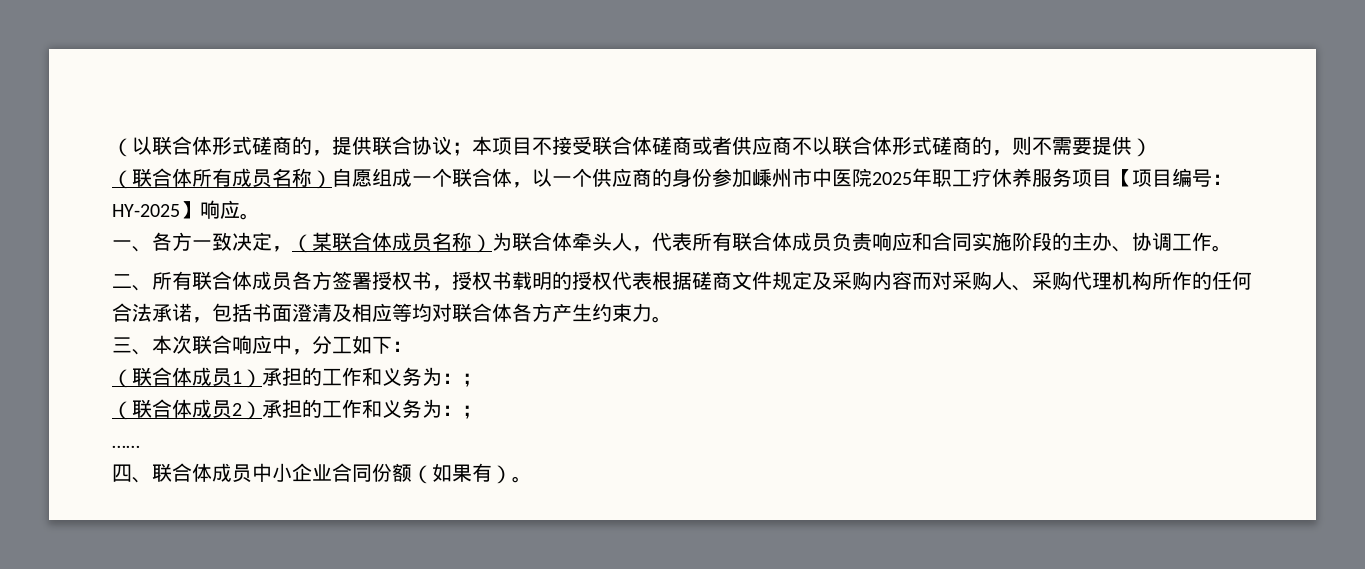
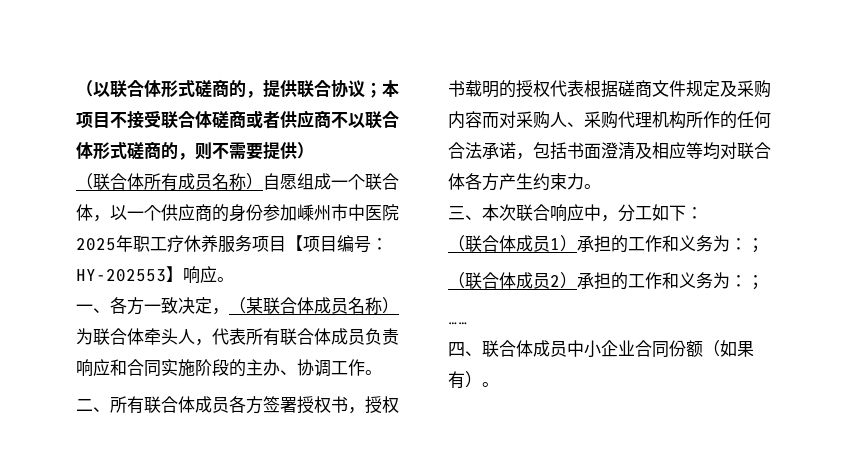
[112,204,180,217] HY-2025 -> [76,269,166,282] HY-202553

